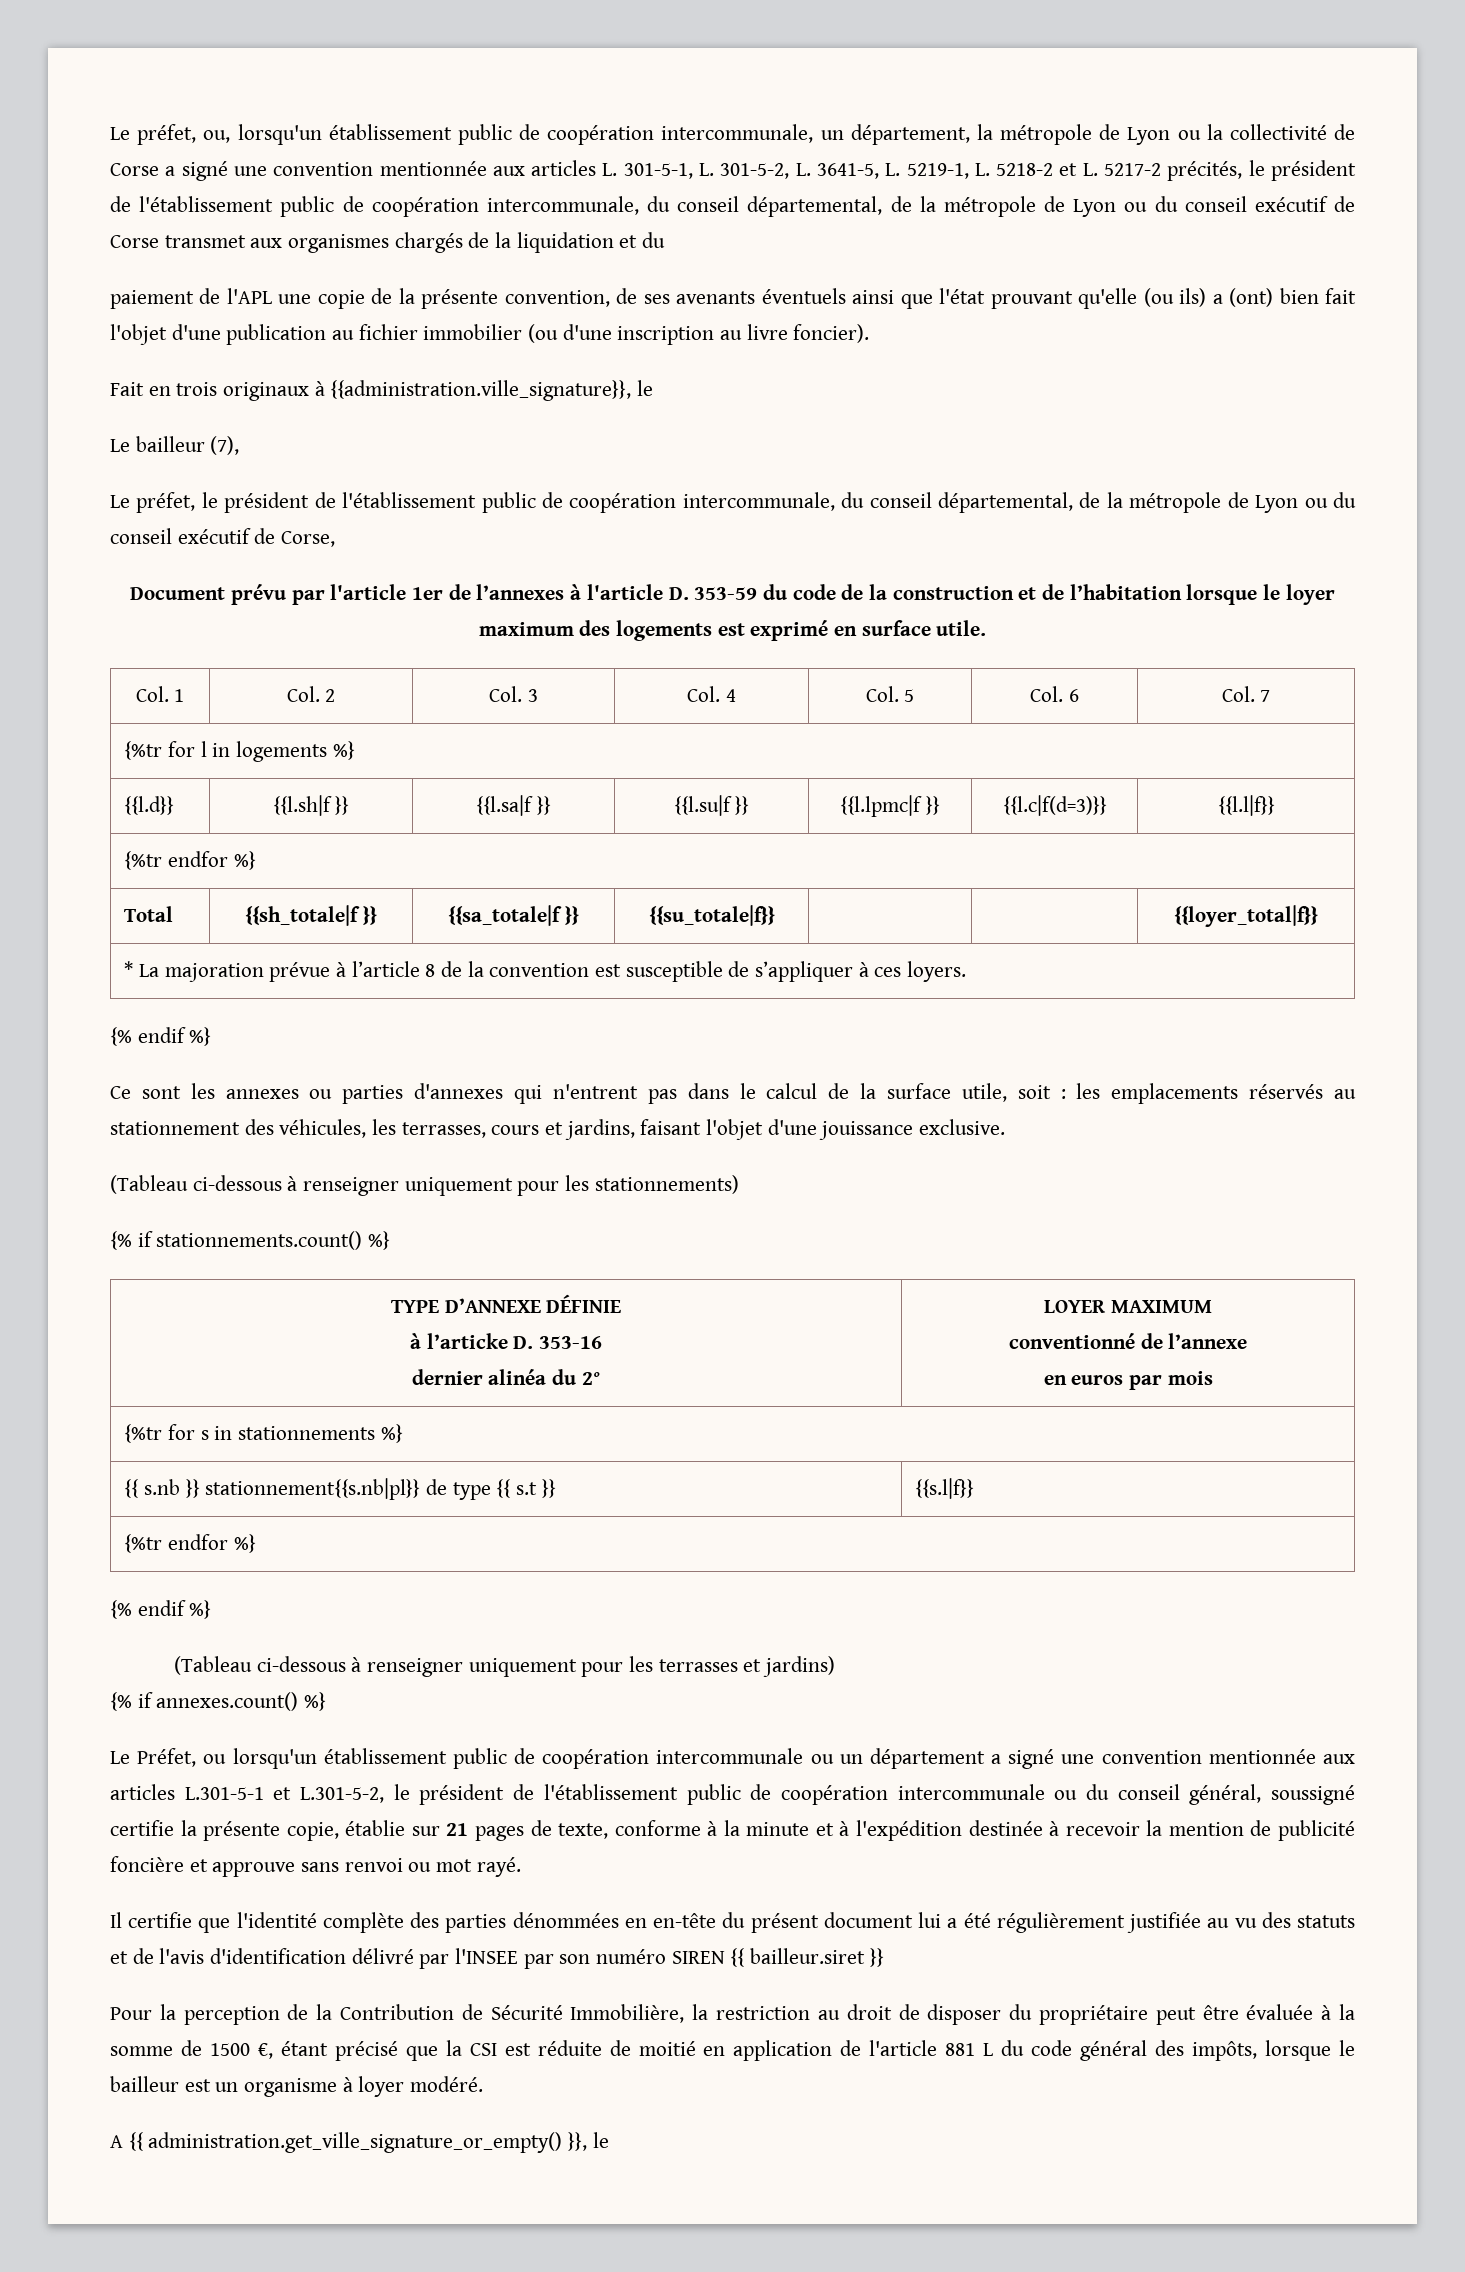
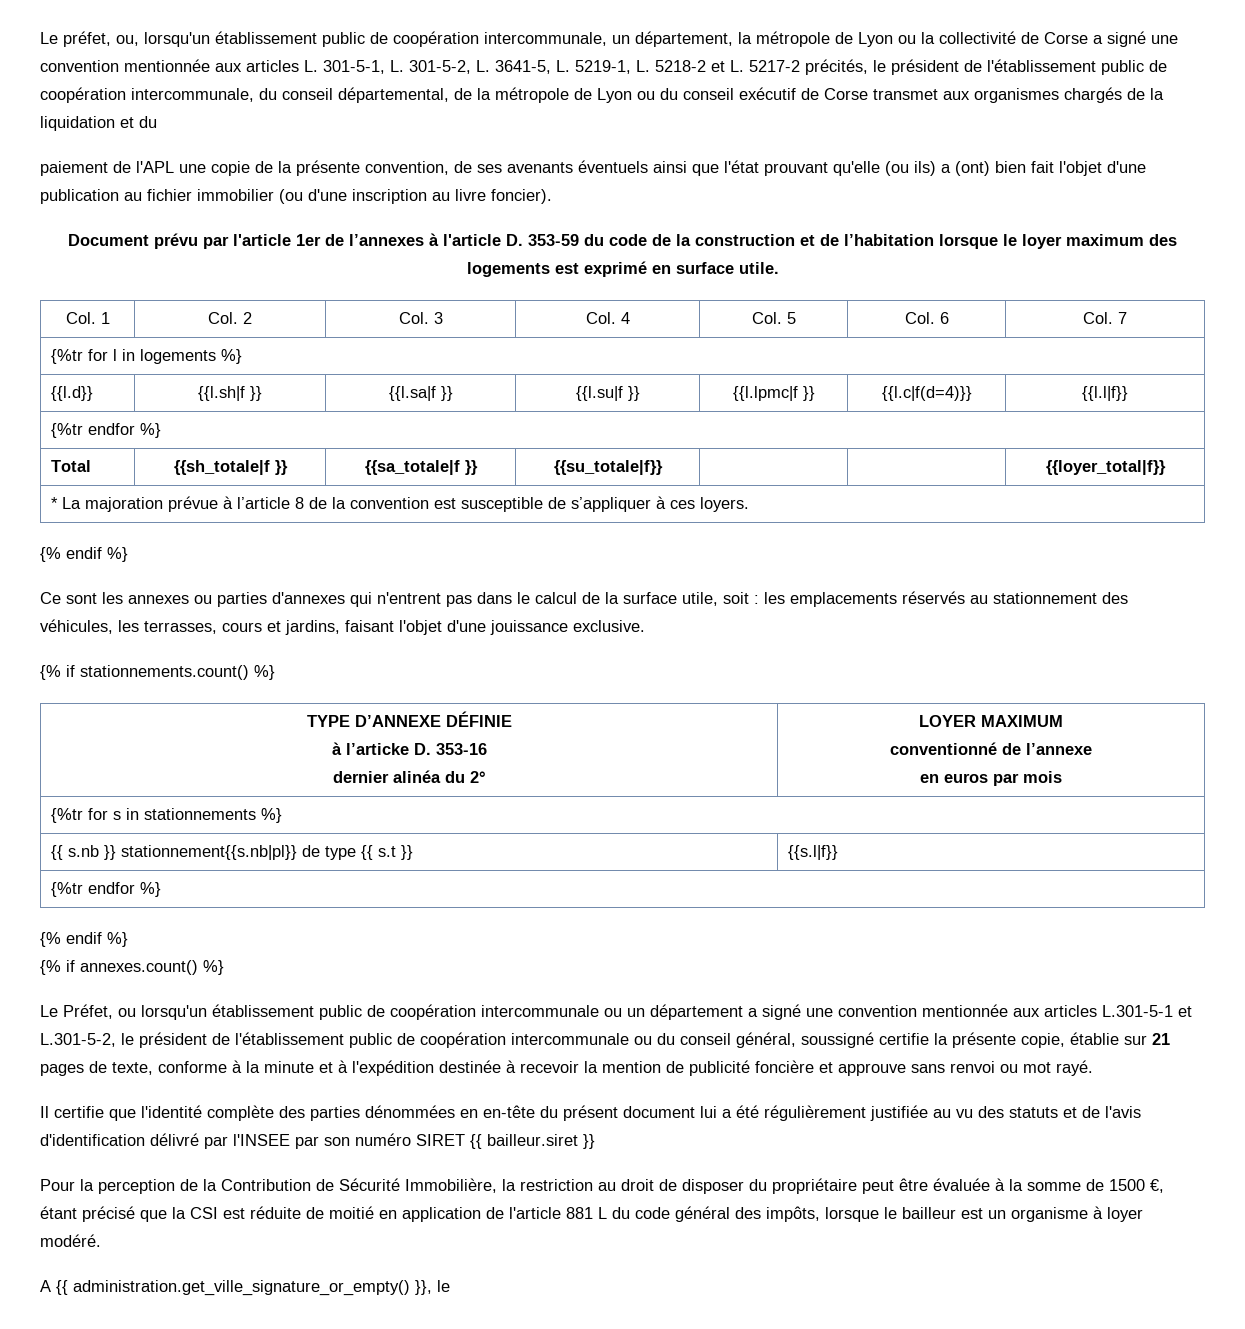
[110,380,654,401] [110,436,240,455] [110,492,1357,513] [110,528,336,547] // Fait en trois originaux à {{administration.ville_signature}}, le // Le bailleur (7), // Le préfet, le président de l'établissement public de coopération intercommunale, du conseil départemental, de la métropole de Lyon ou du conseil exécutif de Corse, -> (552, 196) none
[1002,795,1107,816] {{l.c|f(d=3)}} -> [881,386,972,401] {{l.c|f(d=4)}}
[110,1175,739,1196] // (Tableau ci-dessous à renseigner uniquement pour les stationnements) -> (645, 626) none
[173,1656,836,1677] // (Tableau ci-dessous à renseigner uniquement pour les terrasses et jardins) -> (128, 939) none
[671,1951,725,1964] SIREN -> [416,1134,465,1146] SIRET

